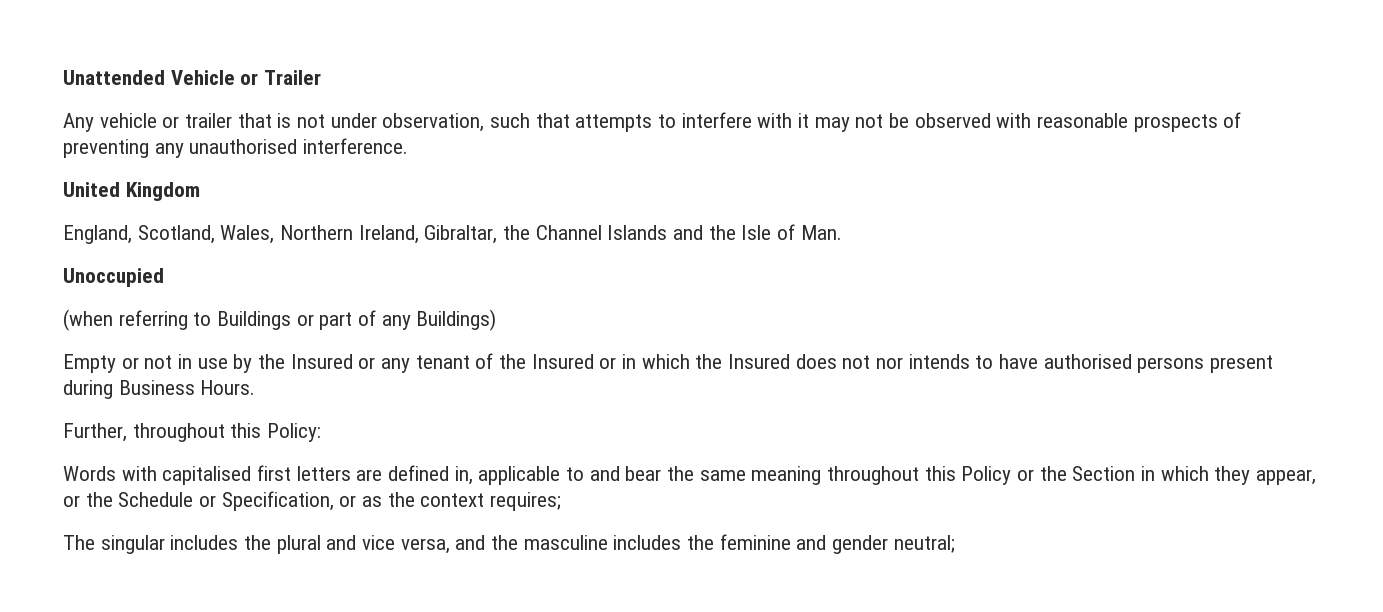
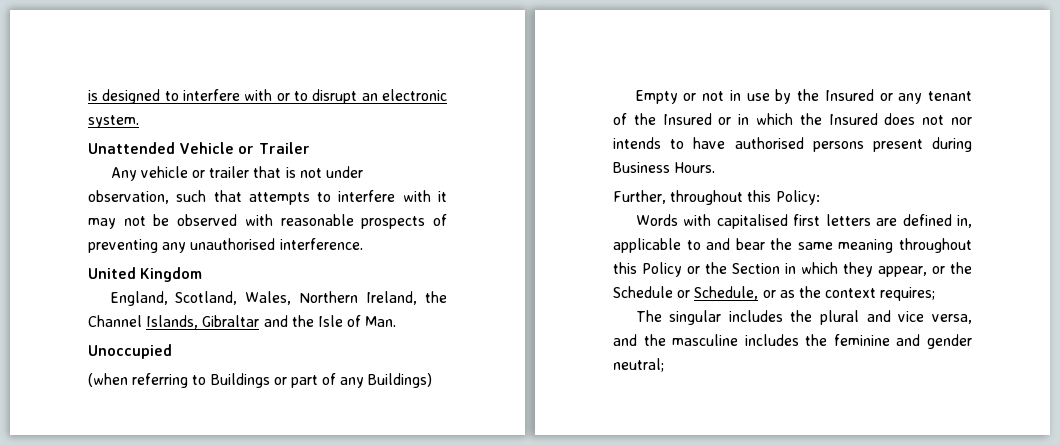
(63, 77) none -> [88,89,447,104] [88,115,139,128] is designed to interfere with or to disrupt an electronic system. //
[424,225,498,244] Gibraltar, -> (418, 298) none
[607,225,668,240] Islands -> [146,315,260,329] Islands, Gibraltar
[221,491,334,511] Specification, -> [694,286,759,300] Schedule,

